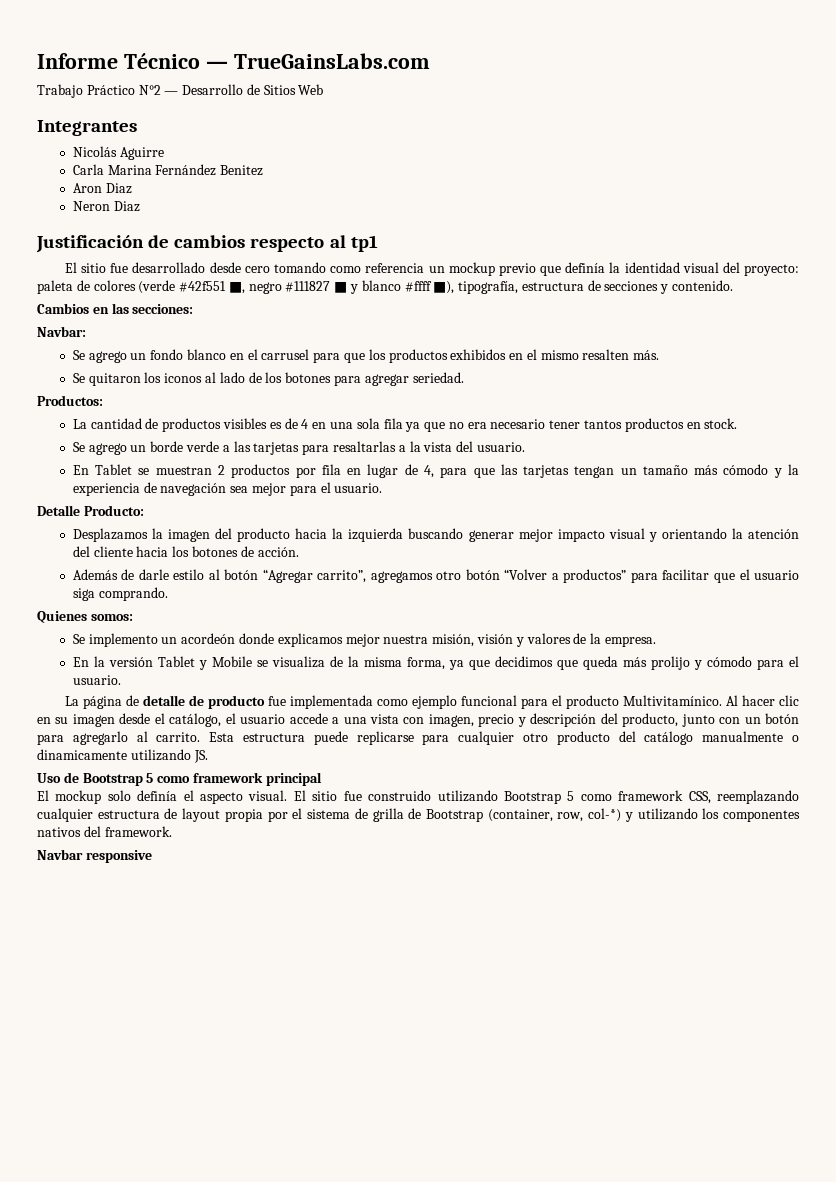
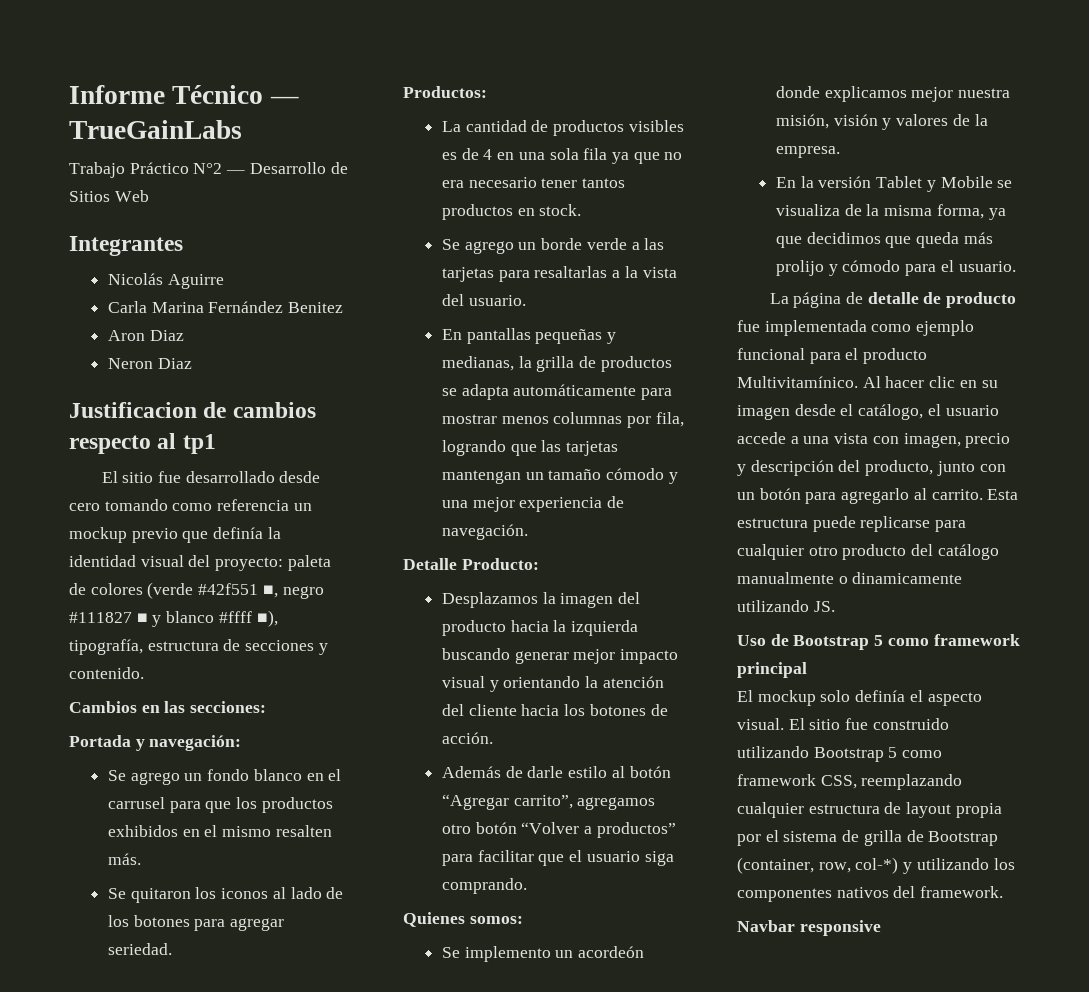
[233,53,430,69] TrueGainsLabs.com -> [69,120,242,139] TrueGainLabs
[36,235,144,253] Justificación -> [69,402,197,418] Justificacion
[37,326,86,337] Navbar: -> [69,735,242,751] Portada y navegación:
[95,464,468,478] Tablet se muestran 2 productos por fila en lugar de 4, para -> [466,328,617,344] [441,356,672,372] [441,384,673,400] [441,412,684,428] [441,440,506,456] pantallas pequeñas y medianas, la grilla de productos se adapta automáticamente para mostrar menos columnas por fila, logrando
[574,466,615,478] tengan -> [441,470,521,484] mantengan
[694,465,719,475] más -> (602, 474) none
[787,464,799,475] [72,482,383,496] la experiencia de navegación sea mejor para el usuario. -> [441,496,625,512] [441,524,528,540] una mejor experiencia de navegación.

